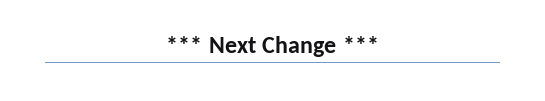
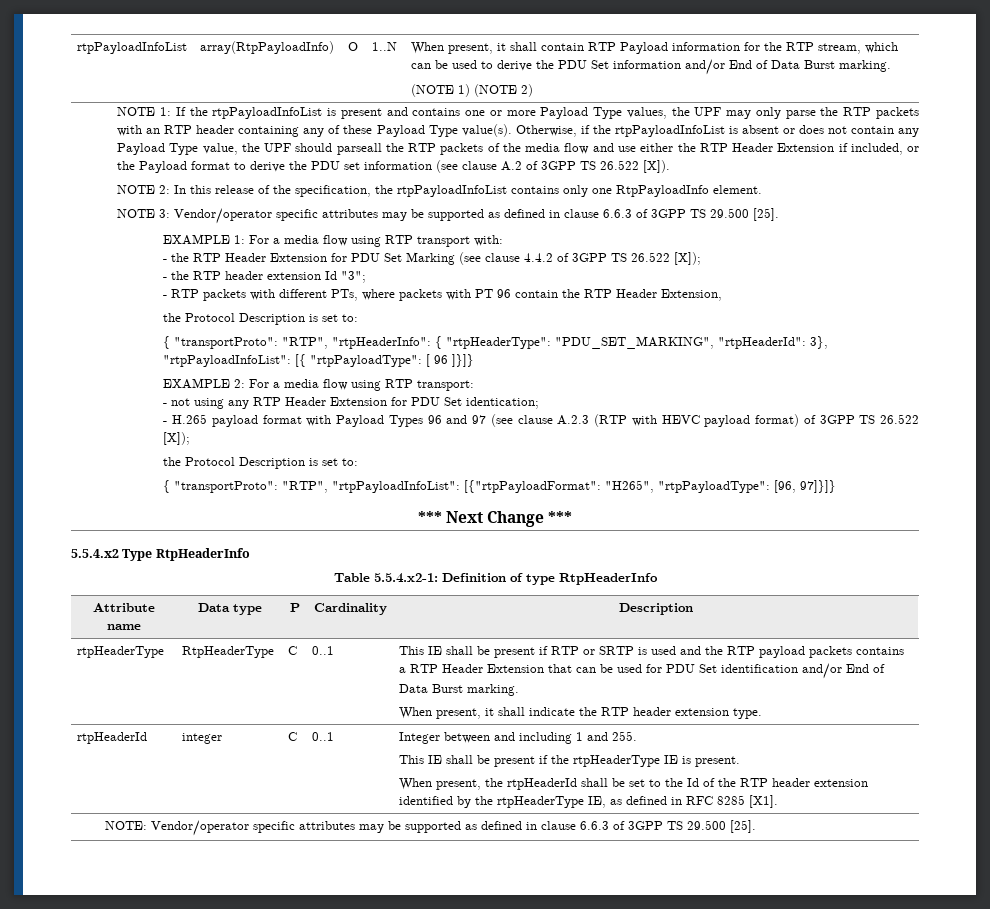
[166,36,379,57] *** Next Change *** -> [77,42,188,54] [200,41,335,54] [348,42,359,51] [372,42,398,51] [411,42,899,54] [411,59,892,75] [411,84,534,97] [117,107,920,119] [117,124,920,137] [117,143,919,155] [117,160,671,173] [117,185,763,197] [117,208,780,224] [163,234,504,247] [163,252,702,265] [163,271,367,283] [163,289,723,301] [163,313,359,325] [163,336,829,349] [163,354,475,367] [163,378,475,391] [163,397,540,409] [163,414,920,427] [163,432,191,445] [163,457,359,469] [163,480,837,493] [417,511,573,527] [71,548,250,561] [333,573,658,585] [93,603,155,612] [107,624,141,630] [197,603,262,615] [289,603,300,612] [313,603,387,615] [619,603,693,615] [77,646,165,658] [182,646,275,658] [288,646,298,655] [312,646,335,655] [399,646,905,658] [399,663,886,679] [399,684,520,696] [399,707,763,719] [77,732,148,744] [182,733,223,744] [288,732,298,741] [312,732,335,741] [399,731,638,744] [399,755,741,767] [399,778,869,790] [399,795,779,808] [105,820,757,836] rtpPayloadInfoList | array(RtpPayloadInfo) | O | 1..N | When present, it shall contain RTP Payload information for the RTP stream, which can be used to derive the PDU Set information and/or End of Data Burst marking. // (NOTE 1) (NOTE 2) // NOTE 1: If the rtpPayloadInfoList is present and contains one or more Payload Type values, the UPF may only parse the RTP packets with an RTP header containing any of these Payload Type value(s). Otherwise, if the rtpPayloadInfoList is absent or does not contain any Payload Type value, the UPF should parseall the RTP packets of the media flow and use either the RTP Header Extension if included, or the Payload format to derive the PDU set information (see clause A.2 of 3GPP TS 26.522 [X]). // NOTE 2: In this release of the specification, the rtpPayloadInfoList contains only one RtpPayloadInfo element. // NOTE 3: Vendor/operator specific attributes may be supported as defined in clause 6.6.3 of 3GPP TS 29.500 [25]. // EXAMPLE 1: For a media flow using RTP transport with: // - the RTP Header Extension for PDU Set Marking (see clause 4.4.2 of 3GPP TS 26.522 [X]); // - the RTP header extension Id "3"; // - RTP packets with different PTs, where packets with PT 96 contain the RTP Header Extension, // the Protocol Description is set to: // { "transportProto": "RTP", "rtpHeaderInfo": { "rtpHeaderType": "PDU_SET_MARKING", "rtpHeaderId": 3}, "rtpPayloadInfoList": [{ "rtpPayloadType": [ 96 ]}]} // EXAMPLE 2: For a media flow using RTP transport: // - not using any RTP Header Extension for PDU Set identication; // - H.265 payload format with Payload Types 96 and 97 (see clause A.2.3 (RTP with HEVC payload format) of 3GPP TS 26.522 [X]); // the Protocol Description is set to: // { "transportProto": "RTP", "rtpPayloadInfoList": [{"rtpPayloadFormat": "H265", "rtpPayloadType": [96, 97]}]} // *** Next Change *** // 5.5.4.x2 Type RtpHeaderInfo // Table 5.5.4.x2-1: Definition of type RtpHeaderInfo // Attribute name | Data type | P | Cardinality | Description // rtpHeaderType | RtpHeaderType | C | 0..1 | This IE shall be present if RTP or SRTP is used and the RTP payload packets contains a RTP Header Extension that can be used for PDU Set identification and/or End of Data Burst marking. // When present, it shall indicate the RTP header extension type. // rtpHeaderId | integer | C | 0..1 | Integer between and including 1 and 255. // This IE shall be present if the rtpHeaderType IE is present. // When present, the rtpHeaderId shall be set to the Id of the RTP header extension identified by the rtpHeaderType IE, as defined in RFC 8285 [X1]. // NOTE: Vendor/operator specific attributes may be supported as defined in clause 6.6.3 of 3GPP TS 29.500 [25].

